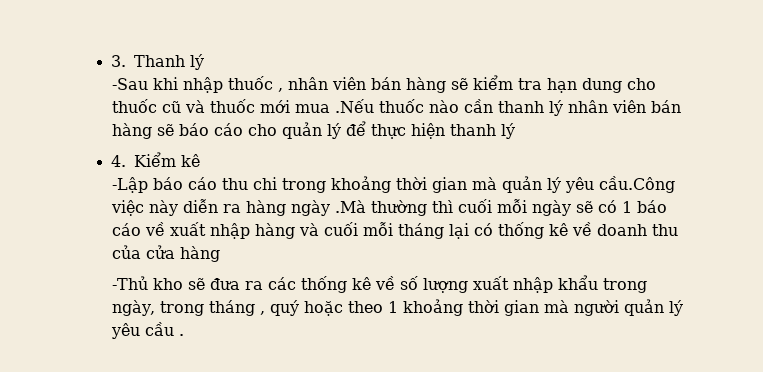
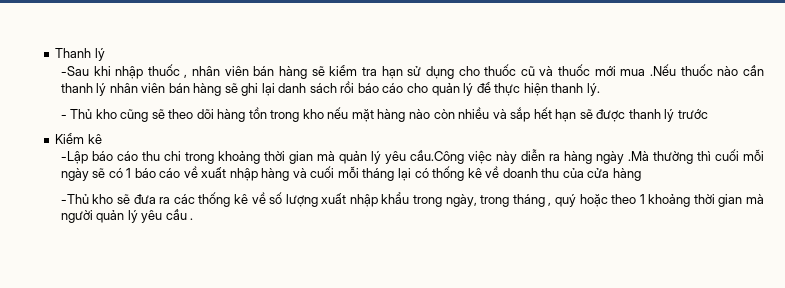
[111,55,127,67] 3. -> (55, 53) none
[581,78,622,93] dung -> [407,66,454,79] sử dụng
(174, 130) none -> [241,81,355,96] ghi lại danh sách rồi
[500,123,515,139] [111,155,127,167] lý // 4. -> [586,83,600,96] [60,107,708,122] lý. // - Thủ kho cũng sẽ theo dõi hàng tồn trong kho nếu mặt hàng nào còn nhiều và sắp hết hạn sẽ được thanh lý trước //

